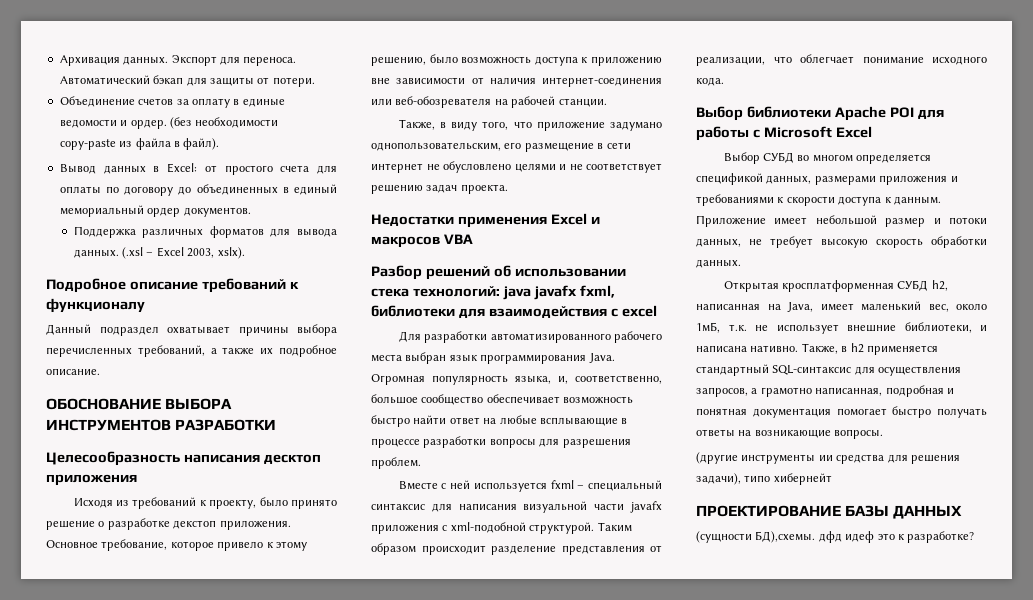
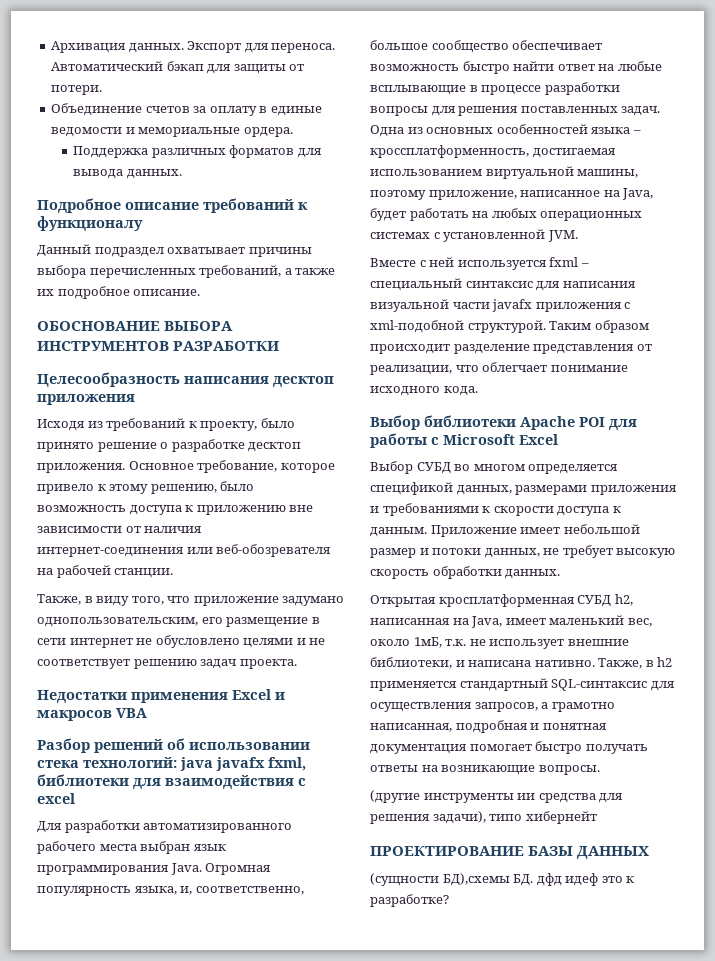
[130,117,279,129] [59,138,220,150] [59,163,337,175] [59,184,337,196] [59,205,251,217] ордер. (без необходимости copy-paste из файла в файл). // Вывод данных в Excel: от простого счета для оплаты по договору до объединенных в единый мемориальный ордер документов. -> [138,127,293,137] мемориальные ордера.
[122,247,245,259] (.xsl – Excel 2003, xslx). -> (182, 174) none
[173,520,217,529] декстоп -> [248,442,302,452] десктоп
[562,439,631,448] [371,457,421,469] разрешения проблем. -> [458,106,661,116] [370,124,641,137] [370,145,616,158] [370,166,639,179] [370,188,654,200] [370,208,643,221] [370,229,578,242] решения поставленных задач. Одна из основных особенностей языка – кроссплатформенность, достигаемая использованием виртуальной машины, поэтому приложение, написанное на Java, будет работать на любых операционных системах с установленной JVM.
[755,531,816,543] БД),схемы. -> [442,873,534,886] БД),схемы БД.

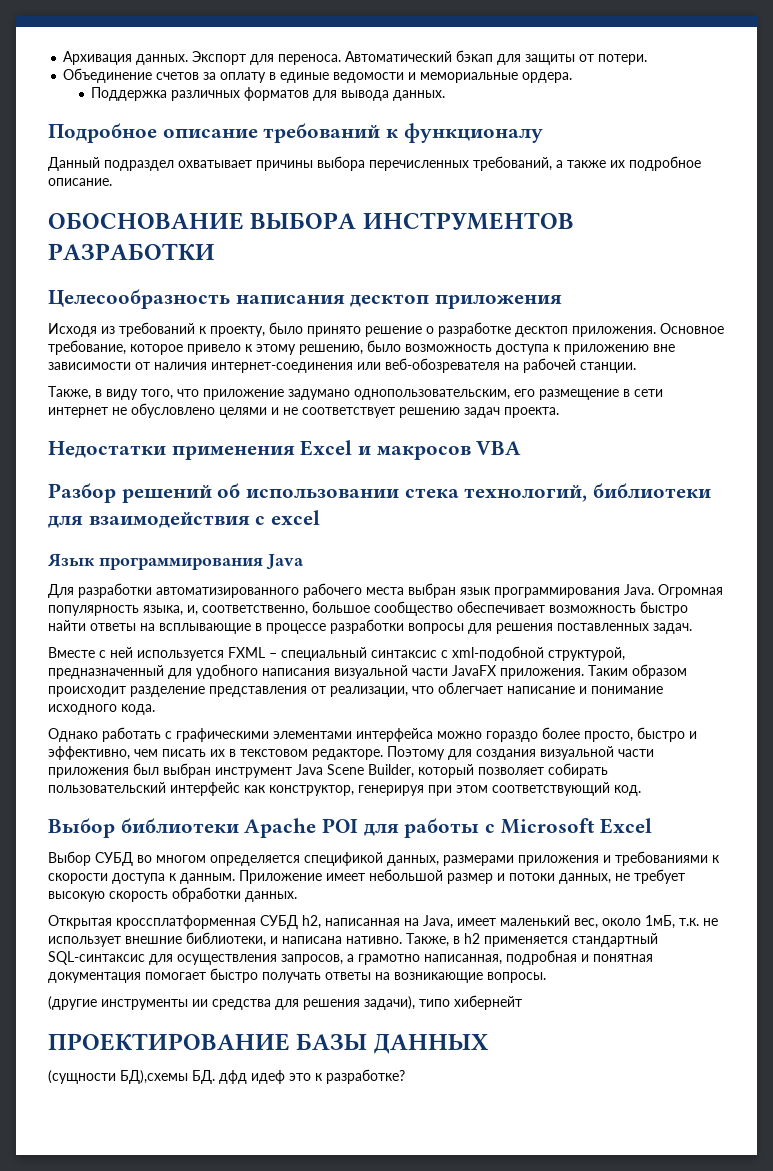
[83,757,306,771] технологий: java javafx fxml, -> [464,484,588,502] технологий,
(75, 798) none -> [48,553,304,570] // Язык программирования Java
[557,61,662,71] ответ на любые -> [90,623,155,631] ответы на
[370,124,641,137] [370,145,616,158] [370,166,639,179] [370,188,654,200] [370,208,643,221] [370,229,578,242] Одна из основных особенностей языка – кроссплатформенность, достигаемая использованием виртуальной машины, поэтому приложение, написанное на Java, будет работать на любых операционных системах с установленной JVM. -> (692, 628) none
[549,257,579,267] fxml -> [228,647,265,658] FXML
[536,281,636,291] [370,299,631,312] [370,320,546,333] для написания визуальной части javafx приложения с xml-подобной структурой. -> [441,646,625,661] [48,664,584,679] с xml-подобной структурой, предназначенный для удобного написания визуальной части JavaFX приложения.
(548, 367) none -> [507,686,587,694] написание и
(478, 391) none -> [48,727,697,742] [48,746,654,760] [48,763,608,778] [48,782,641,796] // Однако работать с графическими элементами интерфейса можно гораздо более просто, быстро и эффективно, чем писать их в текстовом редакторе. Поэтому для создания визуальной части приложения был выбран инструмент Java Scene Builder, который позволяет собирать пользовательский интерфейс как конструктор, генерируя при этом соответствующий код.
[438,594,575,607] кросплатформенная -> [116,915,256,929] кроссплатформенная

